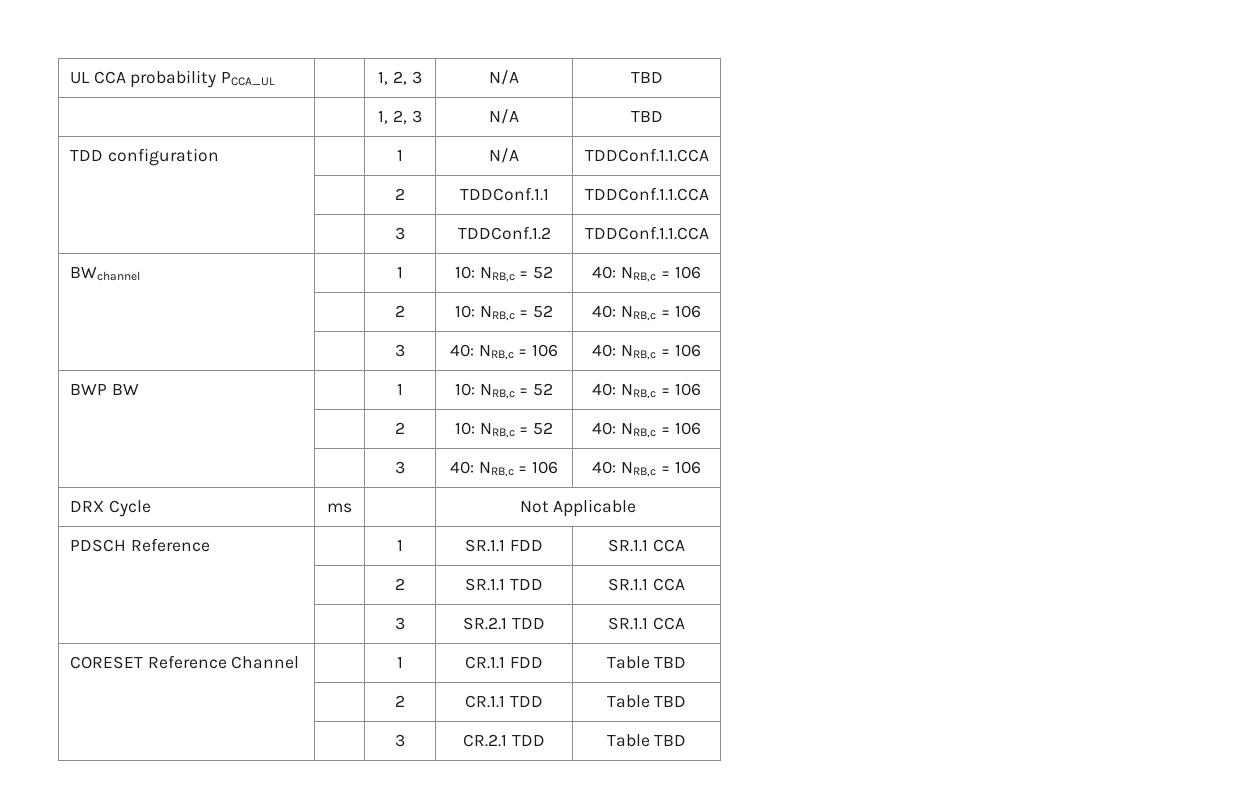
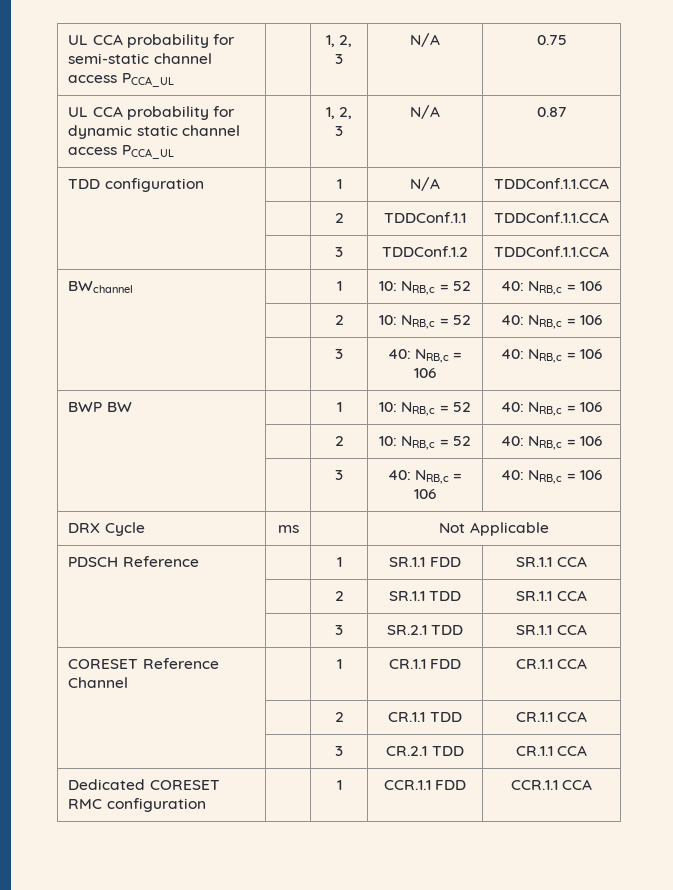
[69,70,275,88] [378,71,422,85] [489,70,519,85] [630,72,663,83] [378,110,422,124] [489,109,519,124] [630,111,663,122] UL CCA probability PCCA_UL | | 1, 2, 3 | N/A | TBD // | | 1, 2, 3 | N/A | TBD -> [68,34,236,48] [68,53,212,64] [68,73,174,87] [325,35,353,47] [335,54,343,64] [410,33,440,47] [536,35,567,45] [68,106,236,120] [68,125,240,139] [68,145,174,159] [325,107,353,119] [335,126,343,136] [410,105,440,119] [536,107,567,117] UL CCA probability for semi-static channel access PCCA_UL | | 1, 2, 3 | N/A | 0.75 // UL CCA probability for dynamic static channel access PCCA_UL | | 1, 2, 3 | N/A | 0.87
[606,656,687,669] Table TBD -> [515,658,588,669] CR.1.1 CCA
[606,695,687,708] Table TBD -> [515,711,588,722] CR.1.1 CCA
[606,734,687,747] Table TBD -> [515,745,588,756] [68,779,220,790] [68,798,206,812] [336,780,342,790] [383,780,467,790] [510,779,593,790] CR.1.1 CCA // Dedicated CORESET RMC configuration | | 1 | CCR.1.1 FDD | CCR.1.1 CCA

